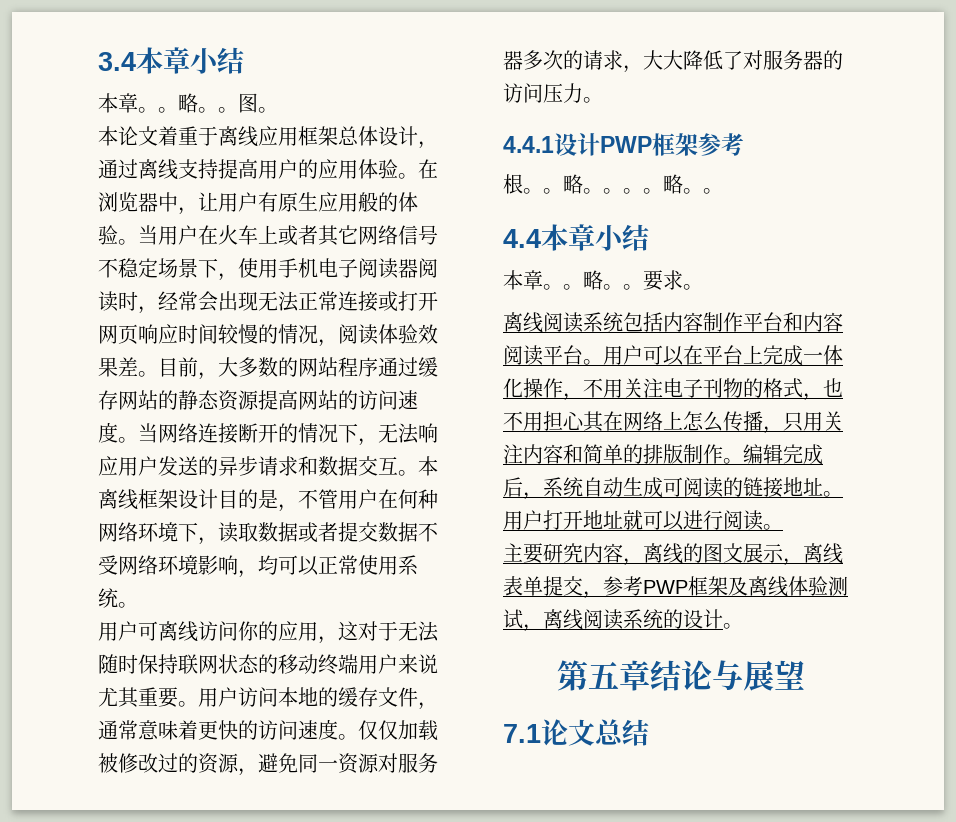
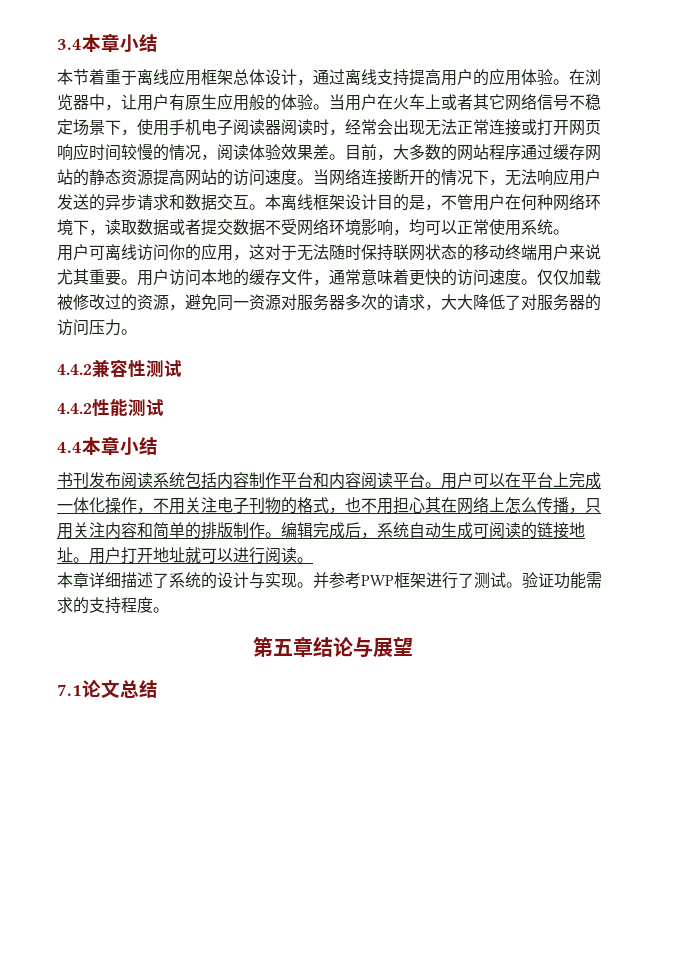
[118,93,278,113] [98,126,158,146] 章。。略。。图。 // 本论文 -> [73,69,89,85] 节
[503,133,744,156] [503,174,723,194] [503,224,649,251] [503,270,703,291] [503,312,543,333] 4.4.1设计PWP框架参考 // 根。。略。。。。略。。 // 4.4本章小结 // 本章。。略。。要求。 // 离线 -> [57,359,182,378] [57,398,164,416] [57,437,158,456] [57,472,121,489] 4.4.2兼容性测试 // 4.4.2性能测试 // 4.4本章小结 // 书刊发布
[503,543,843,566] [503,576,848,599] [503,609,723,632] 主要研究内容，离线的图文展示，离线表单提交，参考PWP框架及离线体验测试，离线阅读系统的设计 -> [57,572,602,589] [57,597,153,614] 本章详细描述了系统的设计与实现。并参考PWP框架进行了测试。验证功能需求的支持程度

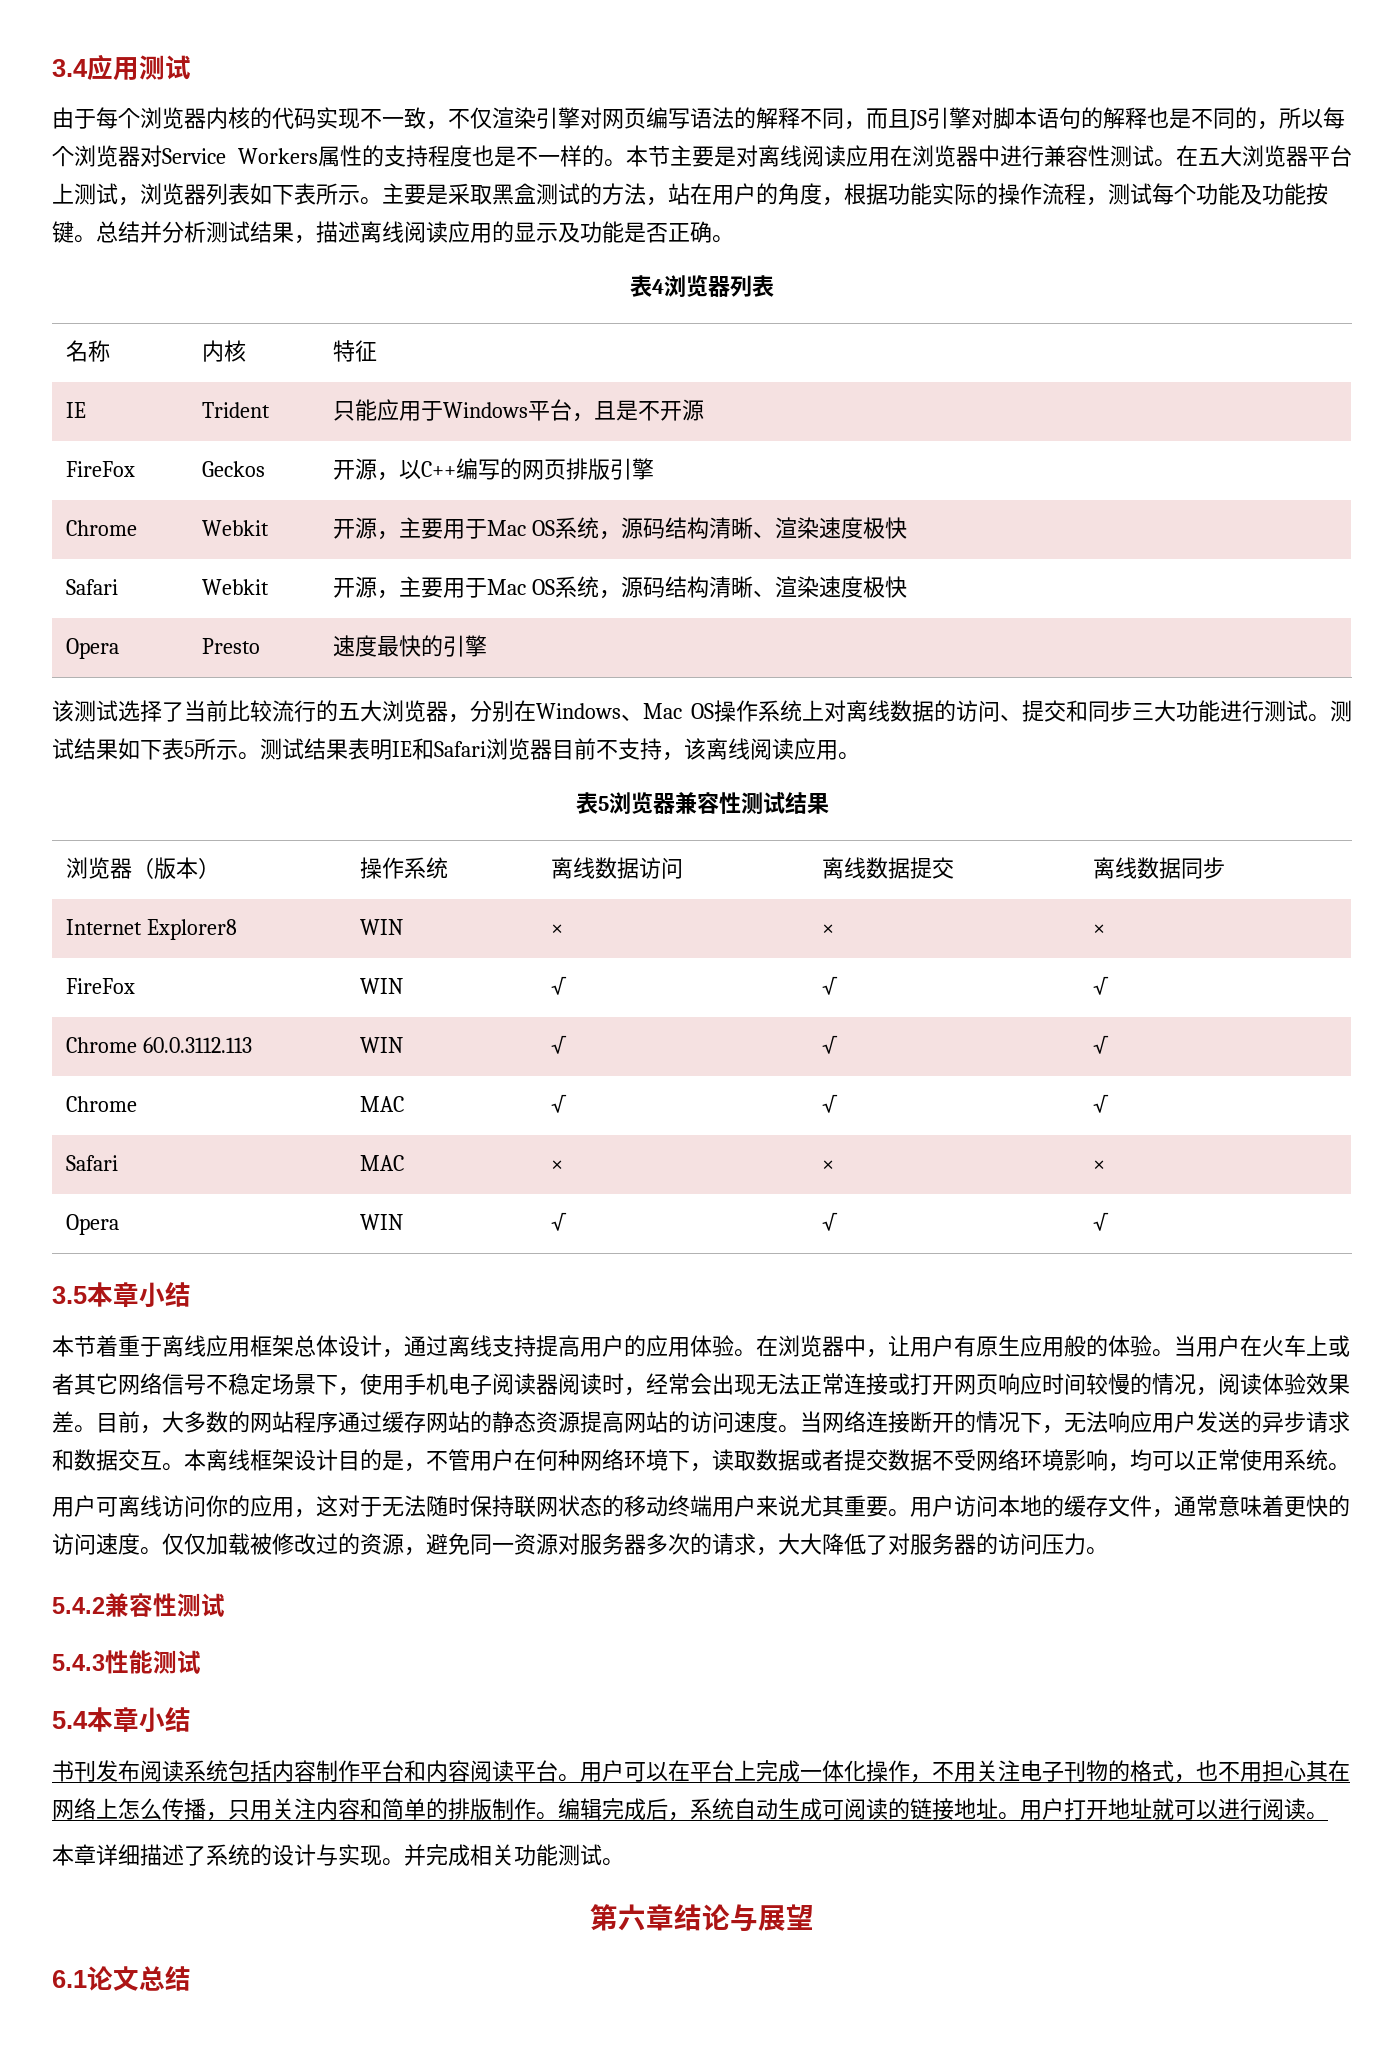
(82, 44) none -> [87,54,191,81] [52,107,1345,130] [52,145,1352,167] [52,183,1328,206] [52,221,734,244] [630,275,774,298] [66,340,111,362] [202,340,247,362] [333,340,378,362] [66,402,87,418] [202,402,271,418] [333,399,705,422] [66,461,136,477] [202,461,266,477] [333,458,655,481] [66,520,138,536] [202,520,270,536] [333,517,908,540] [66,579,119,595] [202,579,270,595] [333,576,908,599] [66,638,120,659] [202,638,261,654] [333,635,488,657] [52,700,1352,723] [52,738,860,761] [575,792,829,815] [66,857,221,879] [360,857,449,879] [551,857,684,879] [822,857,955,879] [1093,857,1226,879] [66,919,238,940] [360,919,404,935] [551,924,564,935] [822,924,835,935] [1093,924,1106,935] [66,978,136,994] [360,978,404,994] [551,976,568,995] [822,976,839,995] [1093,976,1110,995] [66,1037,253,1053] [360,1037,404,1053] [551,1035,568,1054] [822,1035,839,1054] [1093,1035,1110,1054] [66,1096,138,1112] [360,1096,405,1112] [551,1094,568,1113] [822,1094,839,1113] [1093,1094,1110,1113] [66,1155,119,1171] [360,1155,405,1171] [551,1160,564,1171] [822,1160,835,1171] [1093,1160,1106,1171] [66,1214,120,1235] [360,1214,404,1230] [551,1212,568,1231] [822,1212,839,1231] [1093,1212,1110,1231] [52,1286,87,1304] 应用测试 // 由于每个浏览器内核的代码实现不一致，不仅渲染引擎对网页编写语法的解释不同，而且JS引擎对脚本语句的解释也是不同的，所以每个浏览器对Service Workers属性的支持程度也是不一样的。本节主要是对离线阅读应用在浏览器中进行兼容性测试。在五大浏览器平台上测试，浏览器列表如下表所示。主要是采取黑盒测试的方法，站在用户的角度，根据功能实际的操作流程，测试每个功能及功能按键。总结并分析测试结果，描述离线阅读应用的显示及功能是否正确。 // 表4浏览器列表 // 名称 | 内核 | 特征 // IE | Trident | 只能应用于Windows平台，且是不开源 // FireFox | Geckos | 开源，以C++编写的网页排版引擎 // Chrome | Webkit | 开源，主要用于Mac OS系统，源码结构清晰、渲染速度极快 // Safari | Webkit | 开源，主要用于Mac OS系统，源码结构清晰、渲染速度极快 // Opera | Presto | 速度最快的引擎 // 该测试选择了当前比较流行的五大浏览器，分别在Windows、Mac OS操作系统上对离线数据的访问、提交和同步三大功能进行测试。测试结果如下表5所示。测试结果表明IE和Safari浏览器目前不支持，该离线阅读应用。 // 表5浏览器兼容性测试结果 // 浏览器（版本） | 操作系统 | 离线数据访问 | 离线数据提交 | 离线数据同步 // Internet Explorer8 | WIN | × | × | × // FireFox | WIN | √ | √ | √ // Chrome 60.0.3112.113 | WIN | √ | √ | √ // Chrome | MAC | √ | √ | √ // Safari | MAC | × | × | × // Opera | WIN | √ | √ | √ // 3.5
[57,364,92,375] 4.4.2 -> [52,1597,105,1614] 5.4.2
[57,403,92,414] 4.4.2 -> [52,1654,105,1671] 5.4.3
[57,442,82,453] 4.4 -> [52,1711,88,1729] 5.4
[329,572,602,589] [57,597,153,614] 参考PWP框架进行了测试。验证功能需求的支持程度 -> [426,1844,602,1866] 完成相关功能测试
[273,639,293,656] 五 -> [618,1904,646,1931] 六
[57,684,82,696] 7.1 -> [52,1970,87,1988] 6.1

